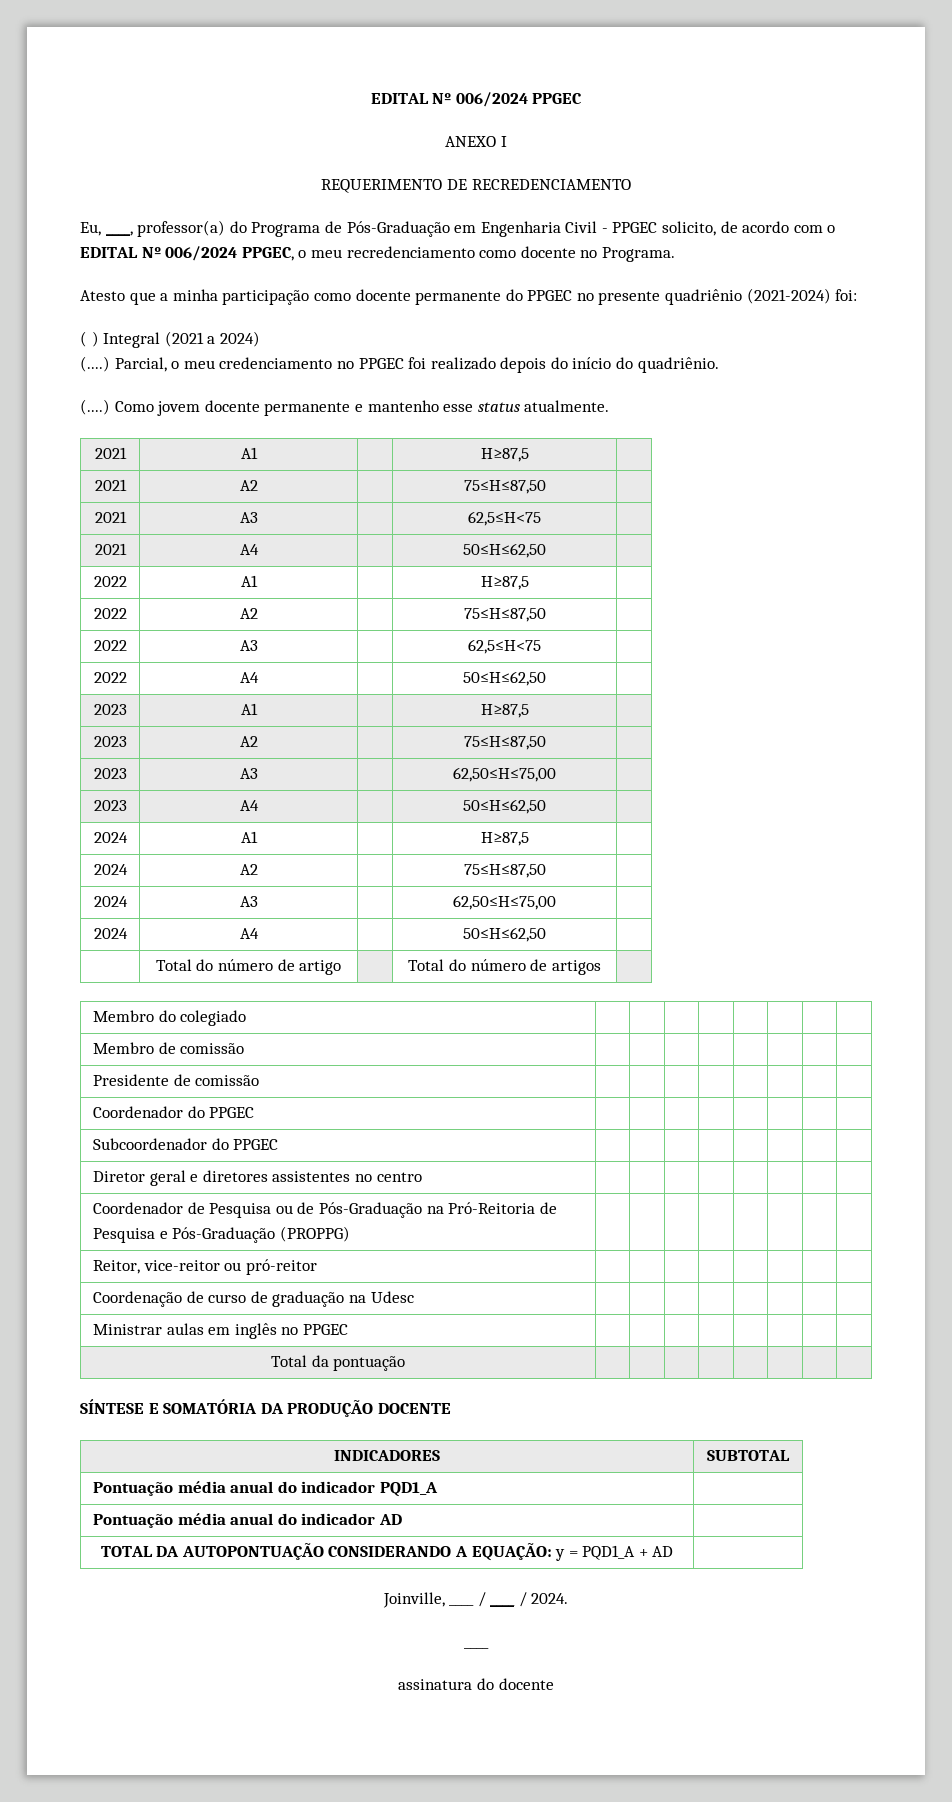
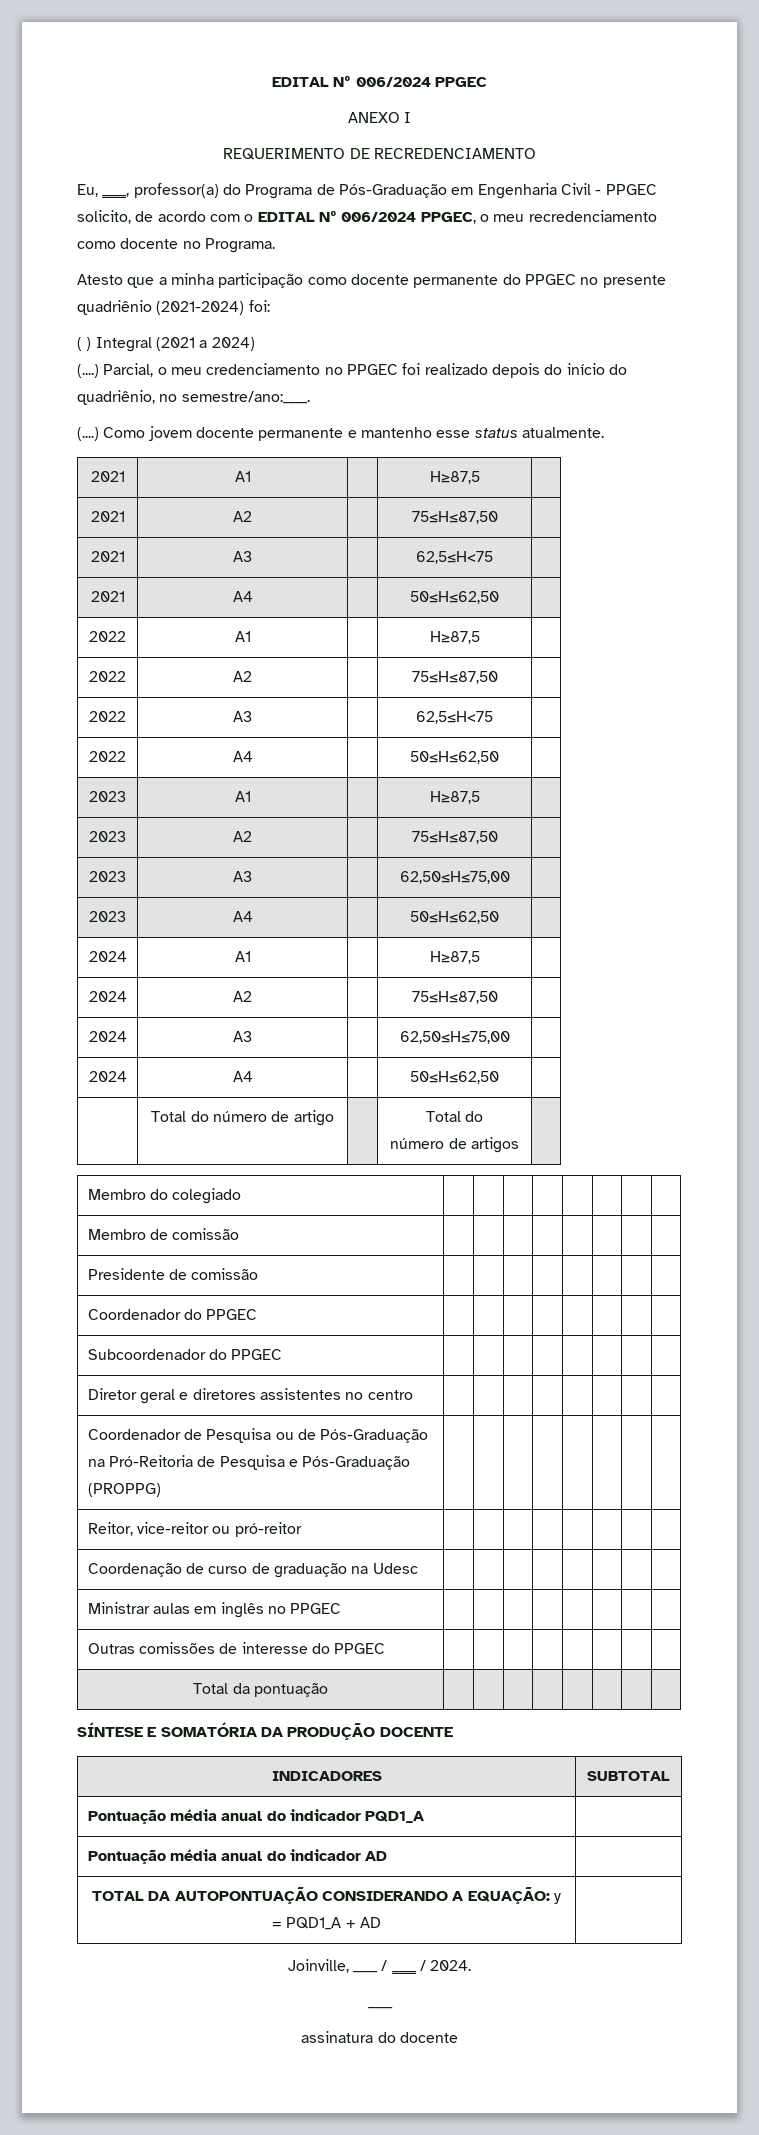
[637,357,719,373] quadriênio. -> [77,390,310,405] quadriênio, no semestre/ano:____.
(466, 965) none -> (484, 1116) //
(348, 1329) none -> [87,1642,386,1654] // Outras comissões de interesse do PPGEC | | | | | | | |

